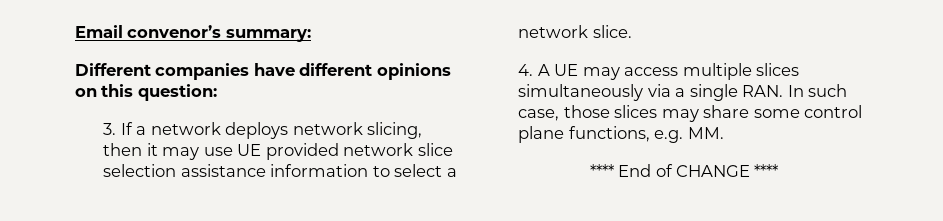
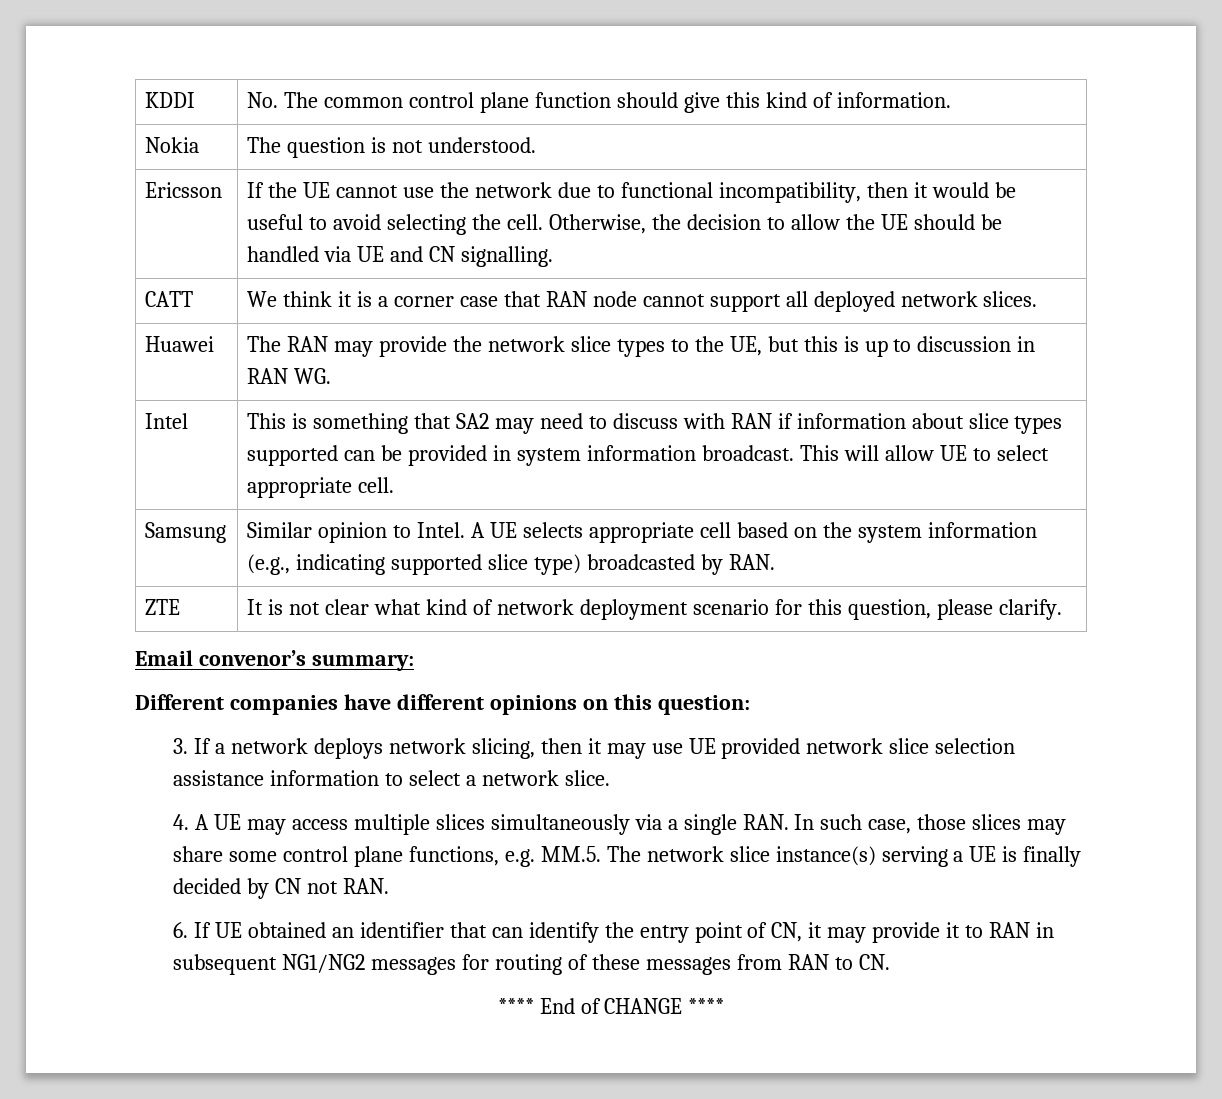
(75, 31) none -> [145,92,196,108] [247,92,951,113] [145,137,200,153] [247,137,537,158] [145,182,223,198] [247,182,1016,203] [247,214,1002,235] [247,246,554,267] [145,291,194,307] [247,291,1038,312] [145,336,215,352] [247,336,1036,357] [247,368,332,384] [145,413,189,429] [247,413,1063,434] [247,445,1049,466] [247,477,395,498] [145,522,227,543] [247,522,1037,543] [247,554,775,575] [145,599,181,615] [247,599,1062,620] KDDI | No. The common control plane function should give this kind of information. // Nokia | The question is not understood. // Ericsson | If the UE cannot use the network due to functional incompatibility, then it would be useful to avoid selecting the cell. Otherwise, the decision to allow the UE should be handled via UE and CN signalling. // CATT | We think it is a corner case that RAN node cannot support all deployed network slices. // Huawei | The RAN may provide the network slice types to the UE, but this is up to discussion in RAN WG. // Intel | This is something that SA2 may need to discuss with RAN if information about slice types supported can be provided in system information broadcast. This will allow UE to select appropriate cell. // Samsung | Similar opinion to Intel. A UE selects appropriate cell based on the system information (e.g., indicating supported slice type) broadcasted by RAN. // ZTE | It is not clear what kind of network deployment scenario for this question, please clarify. //
[687,127,724,139] MM. -> [540,846,1082,867] [173,878,389,899] [173,922,1054,943] [173,954,890,975] MM.5. The network slice instance(s) serving a UE is finally decided by CN not RAN. // 6. If UE obtained an identifier that can identify the entry point of CN, it may provide it to RAN in subsequent NG1/NG2 messages for routing of these messages from RAN to CN.

